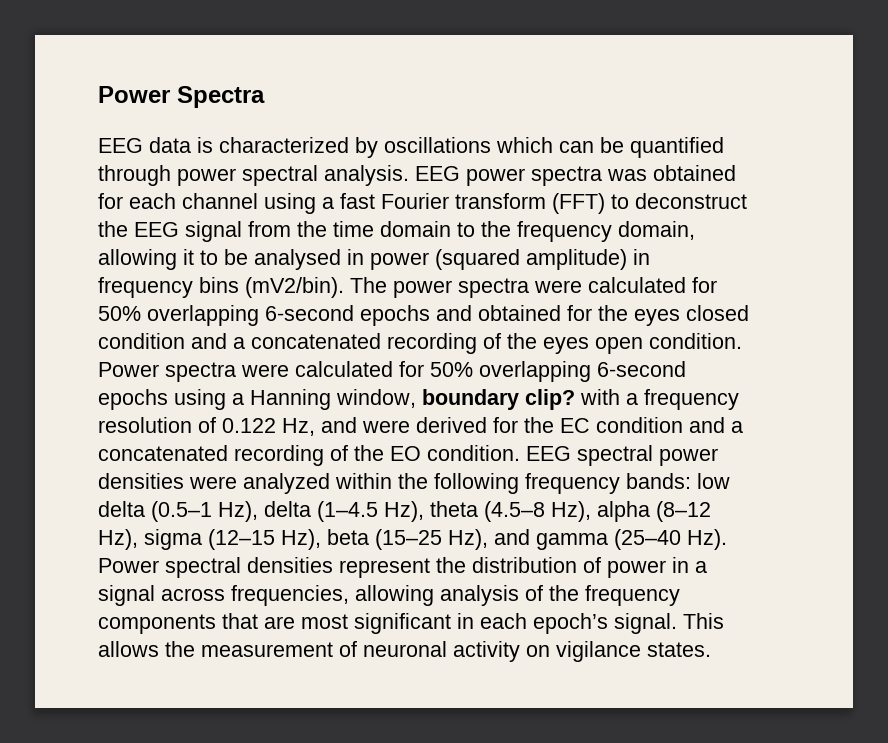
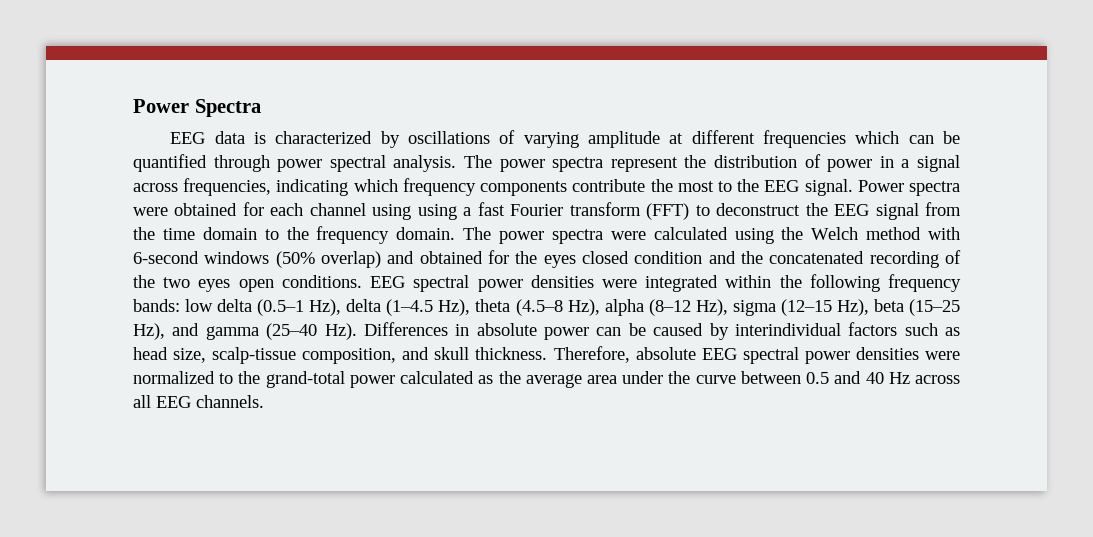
(491, 145) none -> [499,130,846,148] of varying amplitude at different frequencies
[415,166,647,186] EEG power spectra was -> [464,154,961,172] [133,178,960,196] [133,207,168,216] The power spectra represent the distribution of power in a signal across frequencies, indicating which frequency components contribute the most to the EEG signal. Power spectra were
(316, 203) none -> [417,204,457,220] using
[618,221,695,240] [98,249,650,270] [98,277,344,298] domain, allowing it to be analysed in power (squared amplitude) in frequency bins (mV2/bin). -> [396,227,456,240] domain.
[692,277,717,293] [98,305,430,326] for 50% overlapping 6-second epochs -> [734,227,960,244] [133,251,381,268] using the Welch method with 6-second windows (50% overlap)
[233,333,537,354] a concatenated recording of the -> [741,250,962,268] [133,275,191,288] the concatenated recording of the two
[649,333,742,349] [98,361,686,382] [98,389,739,410] [98,417,743,436] [98,445,718,466] [98,473,330,494] condition. Power spectra were calculated for 50% overlapping 6-second epochs using a Hanning window, boundary clip? with a frequency resolution of 0.122 Hz, and were derived for the EC condition and a concatenated recording of the EO condition. EEG spectral power densities were analyzed -> [281,275,719,292] conditions. EEG spectral power densities were integrated
[98,557,707,578] [98,585,680,606] [98,613,724,634] [98,641,711,662] Power spectral densities represent the distribution of power in a signal across frequencies, allowing analysis of the frequency components that are most significant in each epoch’s signal. This allows the measurement of neuronal activity on vigilance states. -> [363,322,960,340] [133,346,961,364] [133,371,960,388] [133,395,264,408] Differences in absolute power can be caused by interindividual factors such as head size, scalp-tissue composition, and skull thickness. Therefore, absolute EEG spectral power densities were normalized to the grand-total power calculated as the average area under the curve between 0.5 and 40 Hz across all EEG channels.

